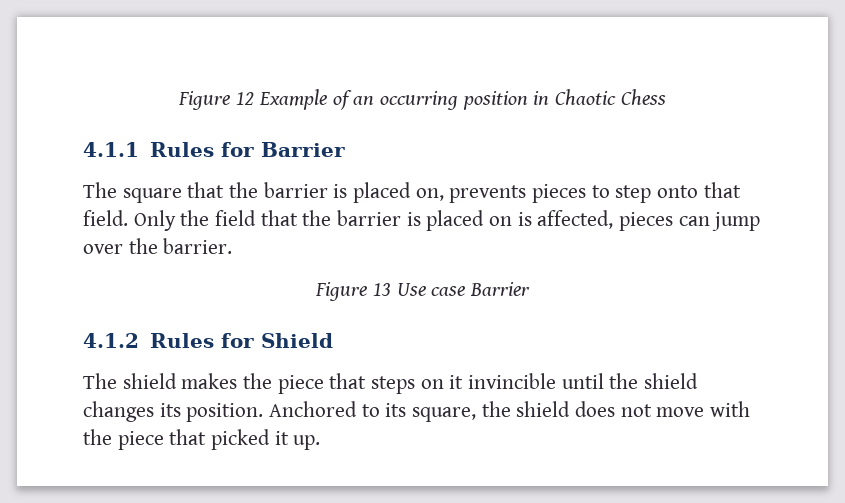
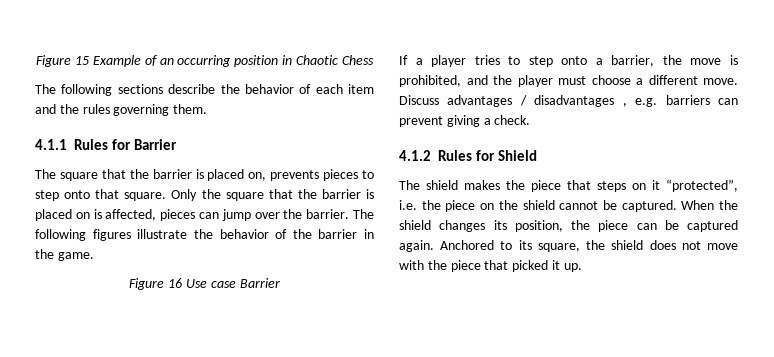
[178,91,255,110] Figure 12 -> [36,55,90,67] Figure 15
(666, 97) none -> [35,84,374,96] [35,104,208,116] // The following sections describe the behavior of each item and the rules governing them.
[83,210,128,226] field. -> [124,192,167,201] square.
[215,210,257,226] field -> [225,192,264,201] square
[315,282,391,301] // Figure 13 -> [353,209,375,219] [35,229,374,241] [35,249,94,261] [129,278,183,290] The following figures illustrate the behavior of the barrier in the game. // Figure 16
(530, 289) none -> [399,55,738,67] [399,75,738,87] [399,95,738,107] [399,115,531,127] // If a player tries to step onto a barrier, the move is prohibited, and the player must choose a different move. Discuss advantages / disadvantages , e.g. barriers can prevent giving a check.
[468,373,699,389] [83,401,264,422] invincible until the shield changes its position. -> [666,179,738,192] [399,200,738,212] [399,220,738,232] [399,240,434,252] “protected”, i.e. the piece on the shield cannot be captured. When the shield changes its position, the piece can be captured again.

